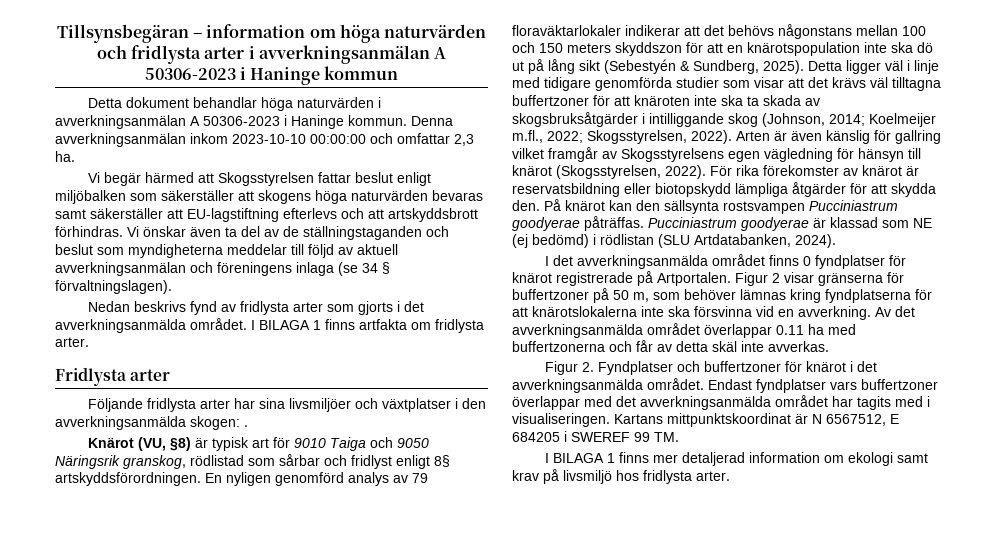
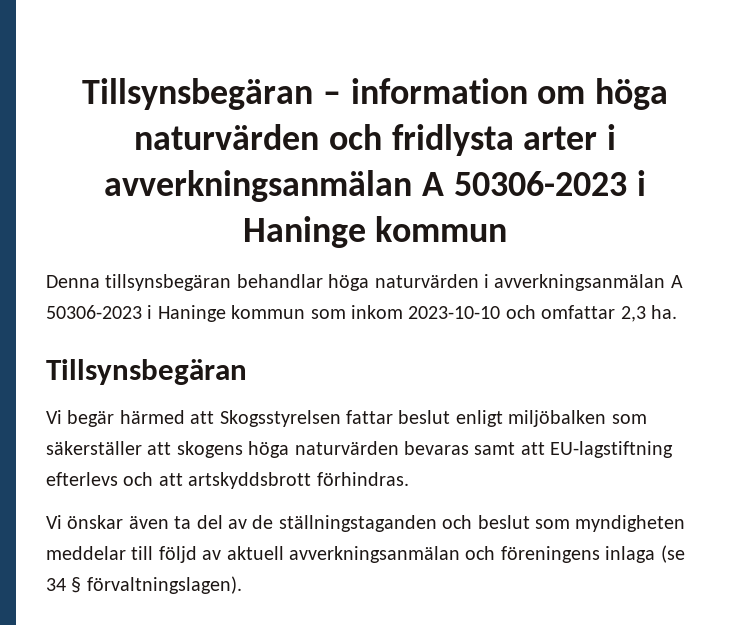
[88,97,190,108] Detta dokument -> [46,274,232,291] Denna tillsynsbegäran
[348,115,453,126] [55,133,186,147] kommun. Denna avverkningsanmälan -> [231,305,346,319] kommun som
[310,134,366,144] 00:00:00 -> (501, 312) none
(75, 156) none -> [46,359,247,385] // Tillsynsbegäran
[90,208,163,219] säkerställer -> (516, 448) none
(123, 231) none -> (409, 479) //
[128,244,223,258] myndigheterna -> [575,515,686,532] myndigheten
[88,301,425,315] [55,318,484,333] [55,337,89,347] [55,367,171,386] [88,398,487,412] [55,416,248,430] [88,437,430,451] [55,454,450,469] [55,472,428,486] [512,24,926,39] [512,42,933,56] [512,59,939,74] [512,77,941,91] [512,95,820,106] [512,112,936,127] [512,130,941,144] [512,147,921,162] [512,165,919,179] [512,182,936,197] [512,199,898,214] [512,216,932,231] [512,234,836,248] [545,254,907,269] [512,271,904,286] [512,288,932,303] [512,306,915,320] [512,323,856,338] [512,340,829,352] [545,361,878,375] [512,378,938,393] [512,395,930,410] [512,413,899,427] [512,431,679,442] [545,452,929,466] [512,469,730,484] // Nedan beskrivs fynd av fridlysta arter som gjorts i det avverkningsanmälda området. I BILAGA 1 finns artfakta om fridlysta arter. // Fridlysta arter // Följande fridlysta arter har sina livsmiljöer och växtplatser i den avverkningsanmälda skogen: . // Knärot (VU, §8) är typisk art för 9010 Taiga och 9050 Näringsrik granskog, rödlistad som sårbar och fridlyst enligt 8§ artskyddsförordningen. En nyligen genomförd analys av 79 floraväktarlokaler indikerar att det behövs någonstans mellan 100 och 150 meters skyddszon för att en knärotspopulation inte ska dö ut på lång sikt (Sebestyén & Sundberg, 2025). Detta ligger väl i linje med tidigare genomförda studier som visar att det krävs väl tilltagna buffertzoner för att knäroten inte ska ta skada av skogsbruksåtgärder i intilliggande skog (Johnson, 2014; Koelmeijer m.fl., 2022; Skogsstyrelsen, 2022). Arten är även känslig för gallring vilket framgår av Skogsstyrelsens egen vägledning för hänsyn till knärot (Skogsstyrelsen, 2022). För rika förekomster av knärot är reservatsbildning eller biotopskydd lämpliga åtgärder för att skydda den. På knärot kan den sällsynta rostsvampen Pucciniastrum goodyerae påträffas. Pucciniastrum goodyerae är klassad som NE (ej bedömd) i rödlistan (SLU Artdatabanken, 2024). // I det avverkningsanmälda området finns 0 fyndplatser för knärot registrerade på Artportalen. Figur 2 visar gränserna för buffertzoner på 50 m, som behöver lämnas kring fyndplatserna för att knärotslokalerna inte ska försvinna vid en avverkning. Av det avverkningsanmälda området överlappar 0.11 ha med buffertzonerna och får av detta skäl inte avverkas. // Figur 2. Fyndplatser och buffertzoner för knärot i det avverkningsanmälda området. Endast fyndplatser vars buffertzoner överlappar med det avverkningsanmälda området har tagits med i visualiseringen. Kartans mittpunktskoordinat är N 6567512, E 684205 i SWEREF 99 TM. // I BILAGA 1 finns mer detaljerad information om ekologi samt krav på livsmiljö hos fridlysta arter. -> (242, 585) none

